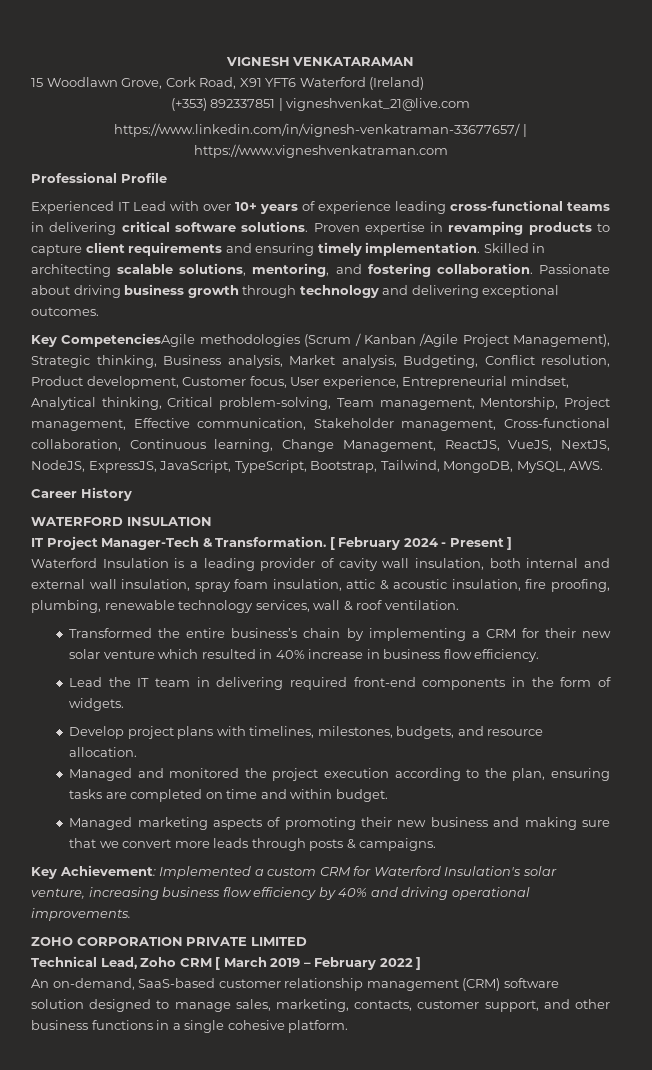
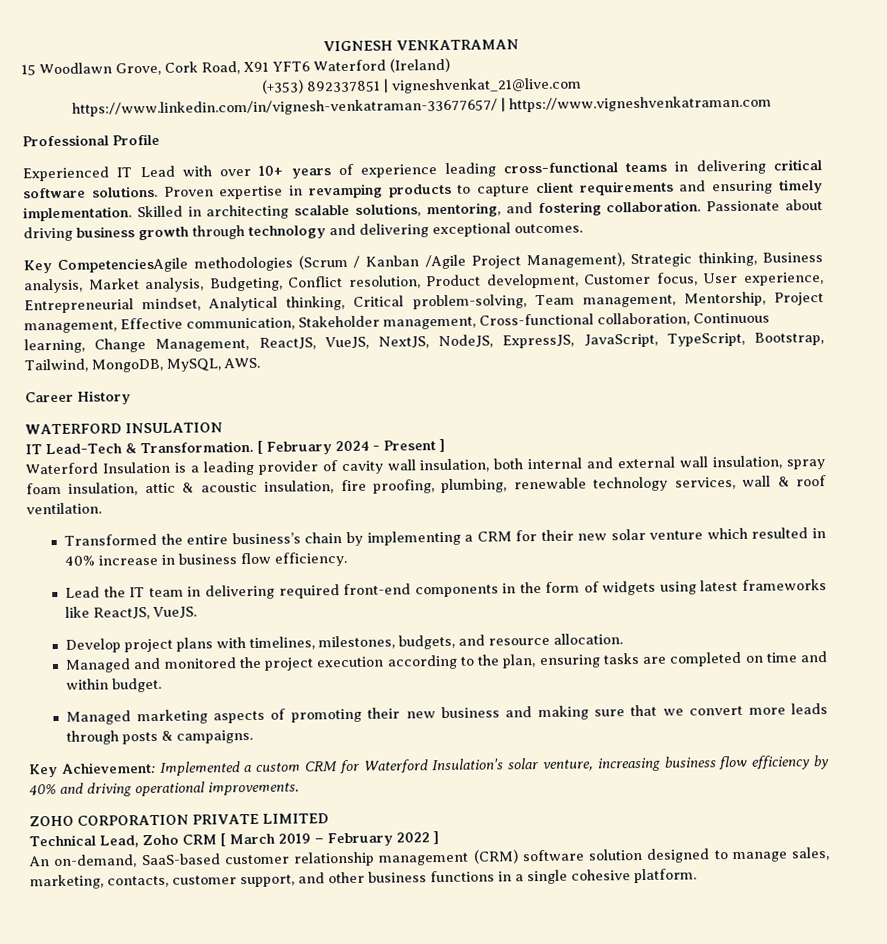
[292,57,415,66] VENKATARAMAN -> [396,39,519,51] VENKATRAMAN
[46,536,200,550] Project Manager-Tech -> [45,443,122,455] Lead-Tech
[69,698,125,711] widgets. -> [602,579,828,596] [65,606,198,620] widgets using latest frameworks like ReactJS, VueJS.

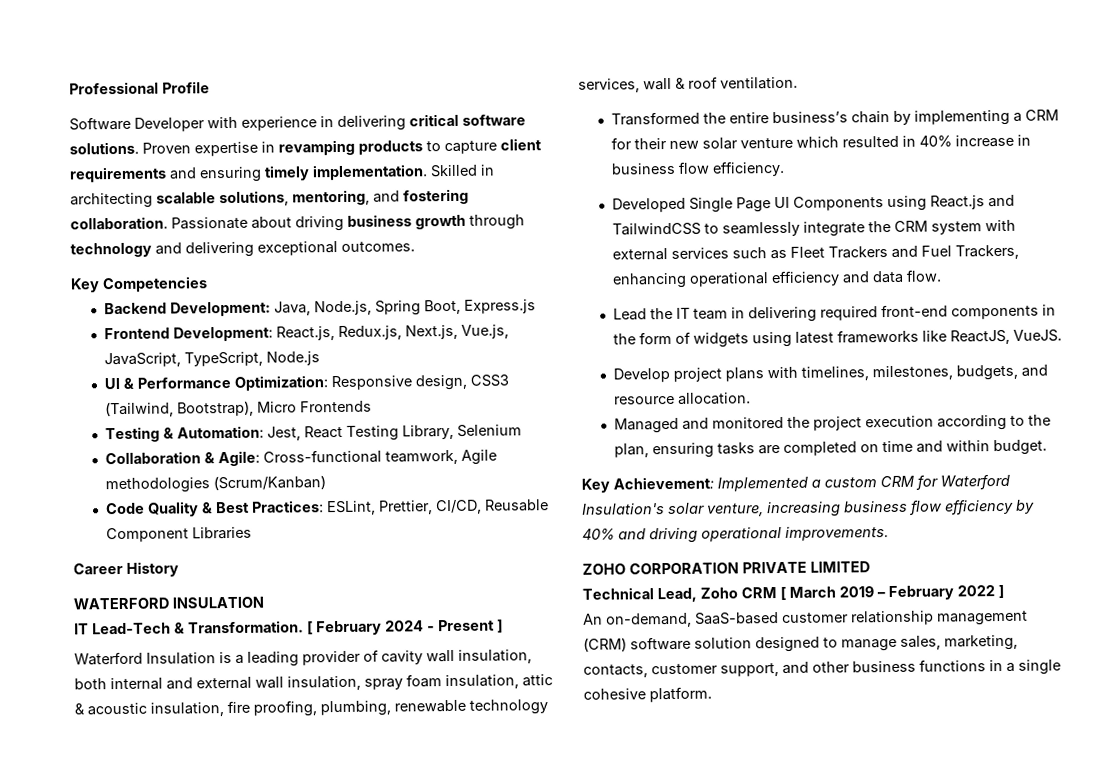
[323,39,519,52] [21,57,450,76] [261,77,582,94] [71,95,773,117] [22,133,160,147] [22,161,668,182] VIGNESH VENKATRAMAN // 15 Woodlawn Grove, Cork Road, X91 YFT6 Waterford (Ireland) // (+353) 892337851 | vigneshvenkat_21@live.com // https://www.linkedin.com/in/vignesh-venkatraman-33677657/ | https://www.vigneshvenkatraman.com // Professional Profile // Experienced IT Lead with over 10+ years of experience leading cross-functional teams -> [69,81,210,95] [69,116,317,132] Professional Profile // Software Developer with experience
[57,251,823,273] [23,272,824,294] [24,291,824,314] [24,312,770,334] [24,332,825,354] [24,357,260,373] CompetenciesAgile methodologies (Scrum / Kanban /Agile Project Management), Strategic thinking, Business analysis, Market analysis, Budgeting, Conflict resolution, Product development, Customer focus, User experience, Entrepreneurial mindset, Analytical thinking, Critical problem-solving, Team management, Mentorship, Project management, Effective communication, Stakeholder management, Cross-functional collaboration, Continuous learning, Change Management, ReactJS, VueJS, NextJS, NodeJS, ExpressJS, JavaScript, TypeScript, Bootstrap, Tailwind, MongoDB, MySQL, AWS. -> [102,276,208,293] [103,299,536,317] [103,324,509,342] [103,351,320,368] [103,374,509,391] [104,400,372,418] [104,424,522,443] [104,449,497,467] [104,475,326,494] [104,499,549,517] [105,526,252,543] Competencies // Backend Development: Java, Node.js, Spring Boot, Express.js // Frontend Development: React.js, Redux.js, Next.js, Vue.js, JavaScript, TypeScript, Node.js // UI & Performance Optimization: Responsive design, CSS3 (Tailwind, Bootstrap), Micro Frontends // Testing & Automation: Jest, React Testing Library, Selenium // Collaboration & Agile: Cross-functional teamwork, Agile methodologies (Scrum/Kanban) // Code Quality & Best Practices: ESLint, Prettier, CI/CD, Reusable Component Libraries
(348, 559) none -> [611,194,1015,213] [611,219,1016,237] [611,244,1019,261] [611,269,942,289] // Developed Single Page UI Components using React.js and TailwindCSS to seamlessly integrate the CRM system with external services such as Fleet Trackers and Fuel Trackers, enhancing operational efficiency and data flow.
[66,703,829,725] [66,729,254,745] // Managed marketing aspects of promoting their new business and making sure that we convert more leads through posts & campaigns. -> (1047, 447) none

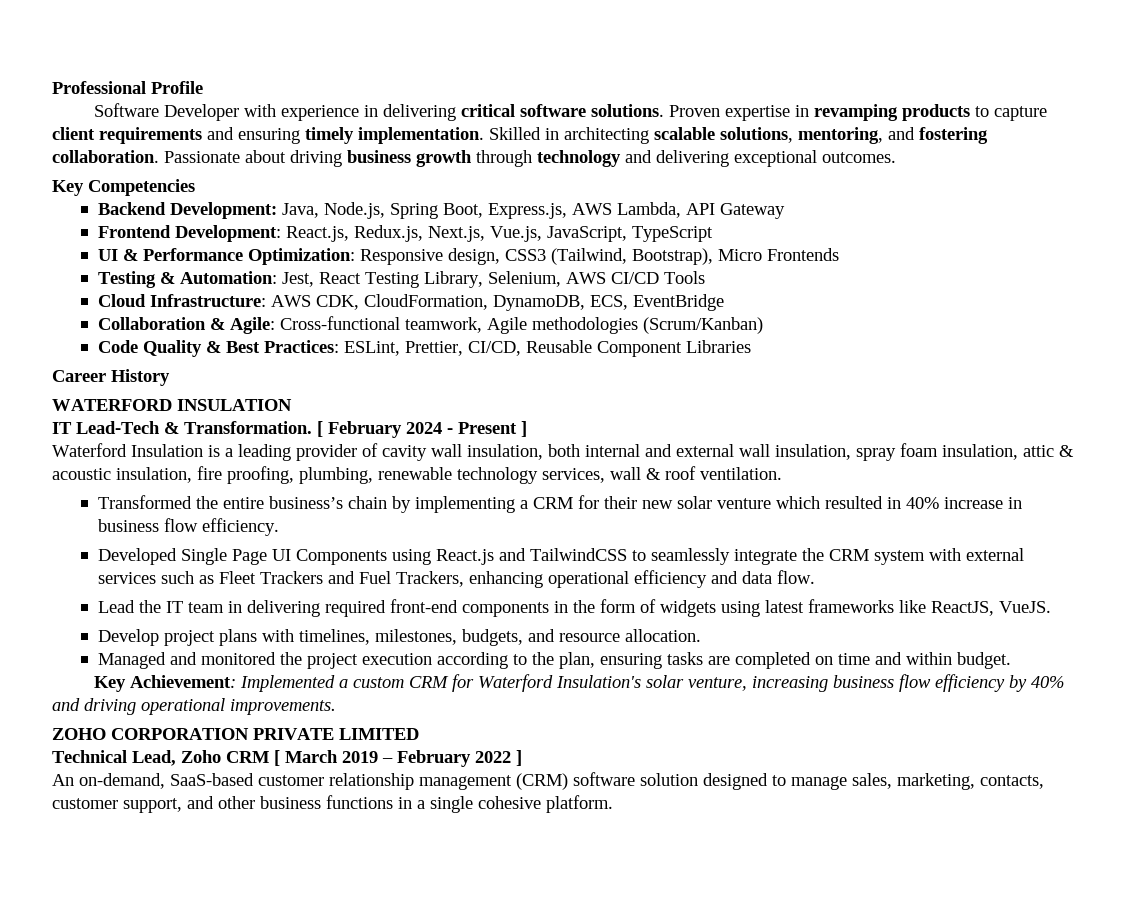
[463,299,536,314] Express.js -> [488,202,786,219] Express.js, AWS Lambda, API Gateway
[183,351,320,367] TypeScript, Node.js -> [632,226,714,242] TypeScript
[456,424,522,437] Selenium -> [488,271,706,287] [98,294,725,311] Selenium, AWS CI/CD Tools // Cloud Infrastructure: AWS CDK, CloudFormation, DynamoDB, ECS, EventBridge

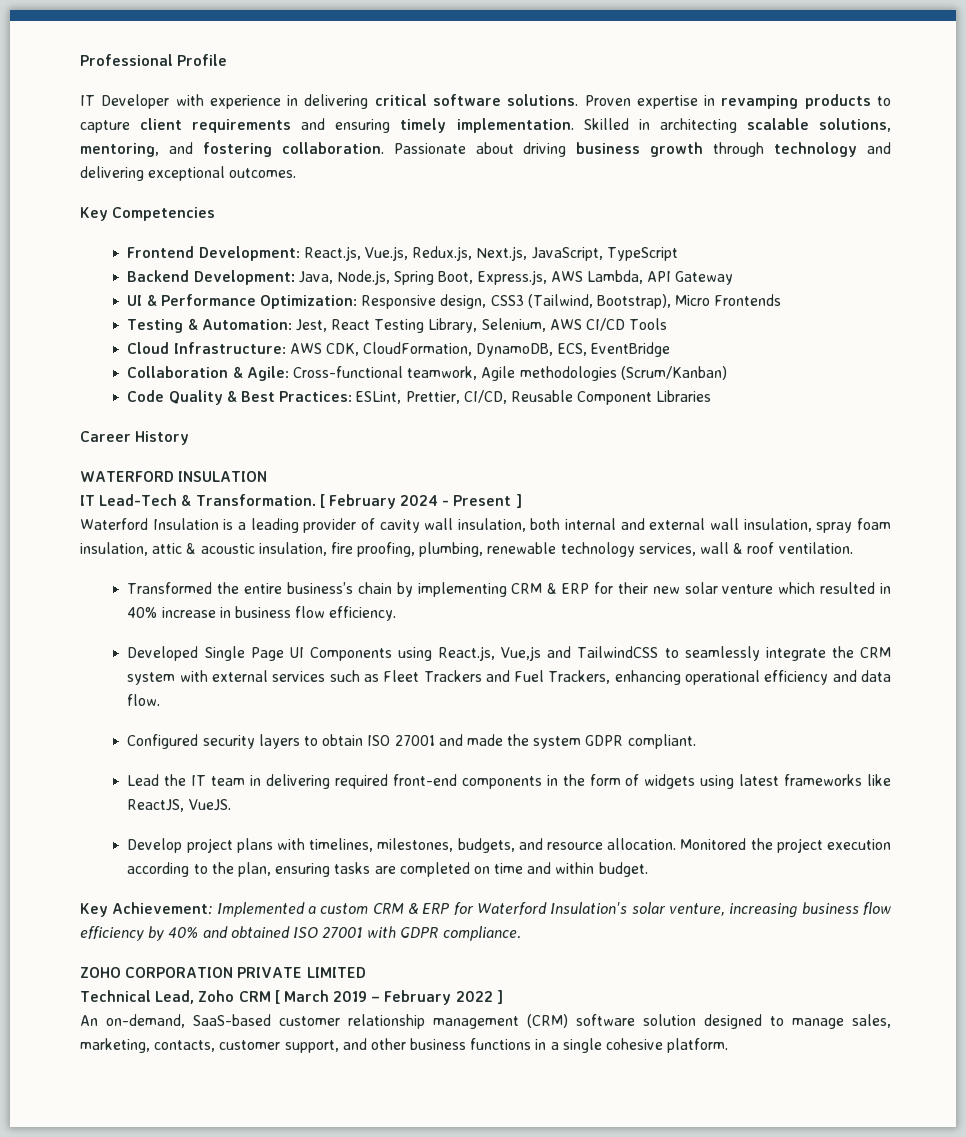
[94,103,160,117] Software -> [80,95,95,106] IT
(195, 187) none -> [127,246,678,261] // Frontend Development: React.js, Vue.js, Redux.js, Next.js, JavaScript, TypeScript
[98,225,714,242] // Frontend Development: React.js, Redux.js, Next.js, Vue.js, JavaScript, TypeScript -> (734, 278) none
[520,497,574,509] a CRM -> [511,583,590,594] CRM & ERP
[436,549,495,565] React.js -> [438,646,542,661] React.js, Vue,js
(816, 577) none -> [127,734,696,749] // Configured security layers to obtain ISO 27001 and made the system GDPR compliant.
[98,652,277,669] // Managed and monitored -> [680,838,747,850] Monitored
(450, 682) none -> [408,903,450,914] & ERP
[84,698,336,715] driving operational improvements. -> [230,926,521,941] obtained ISO 27001 with GDPR compliance.

